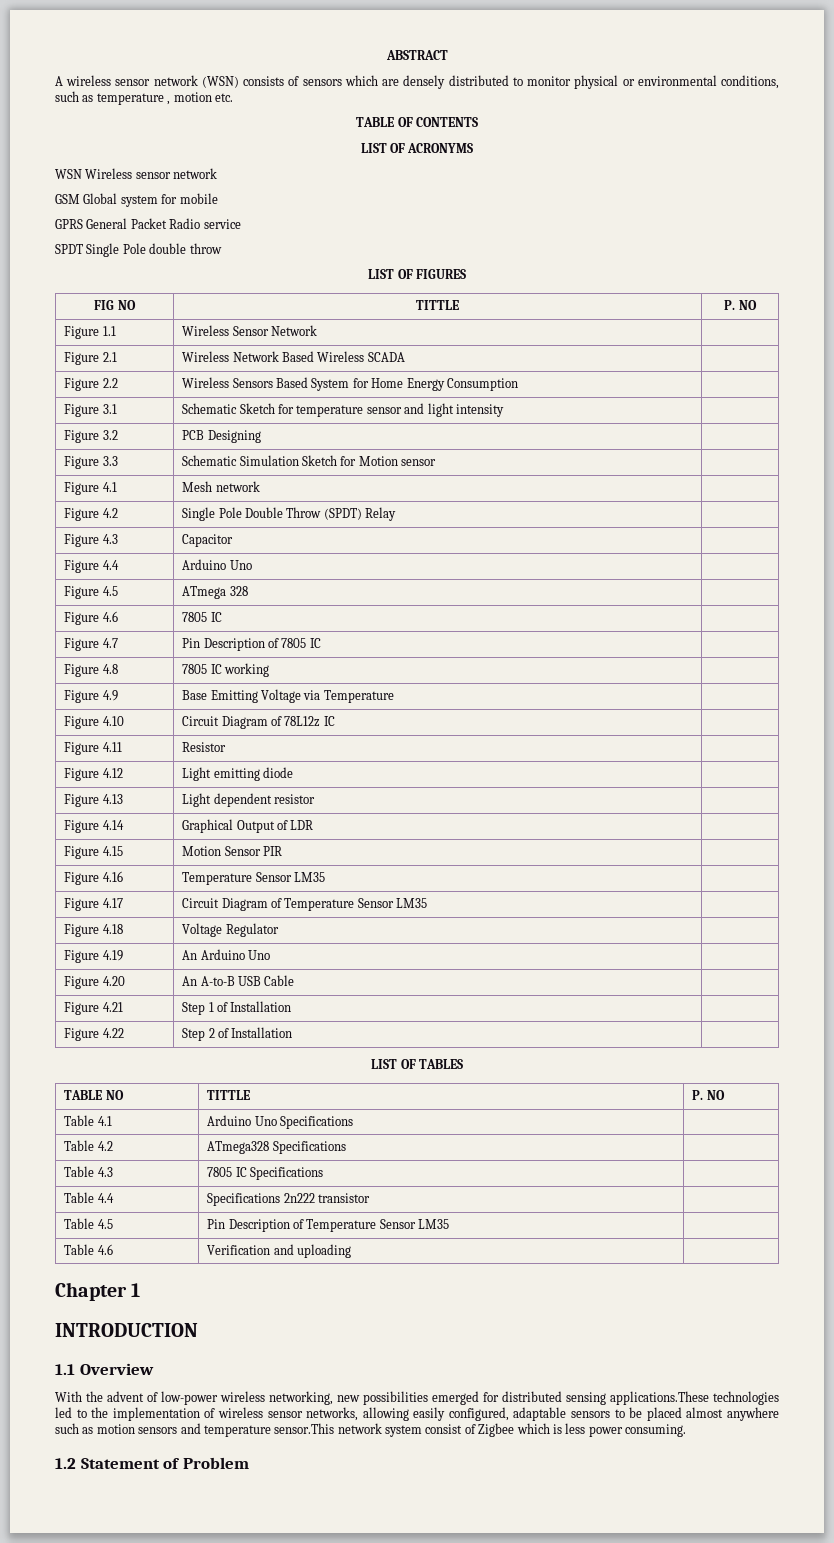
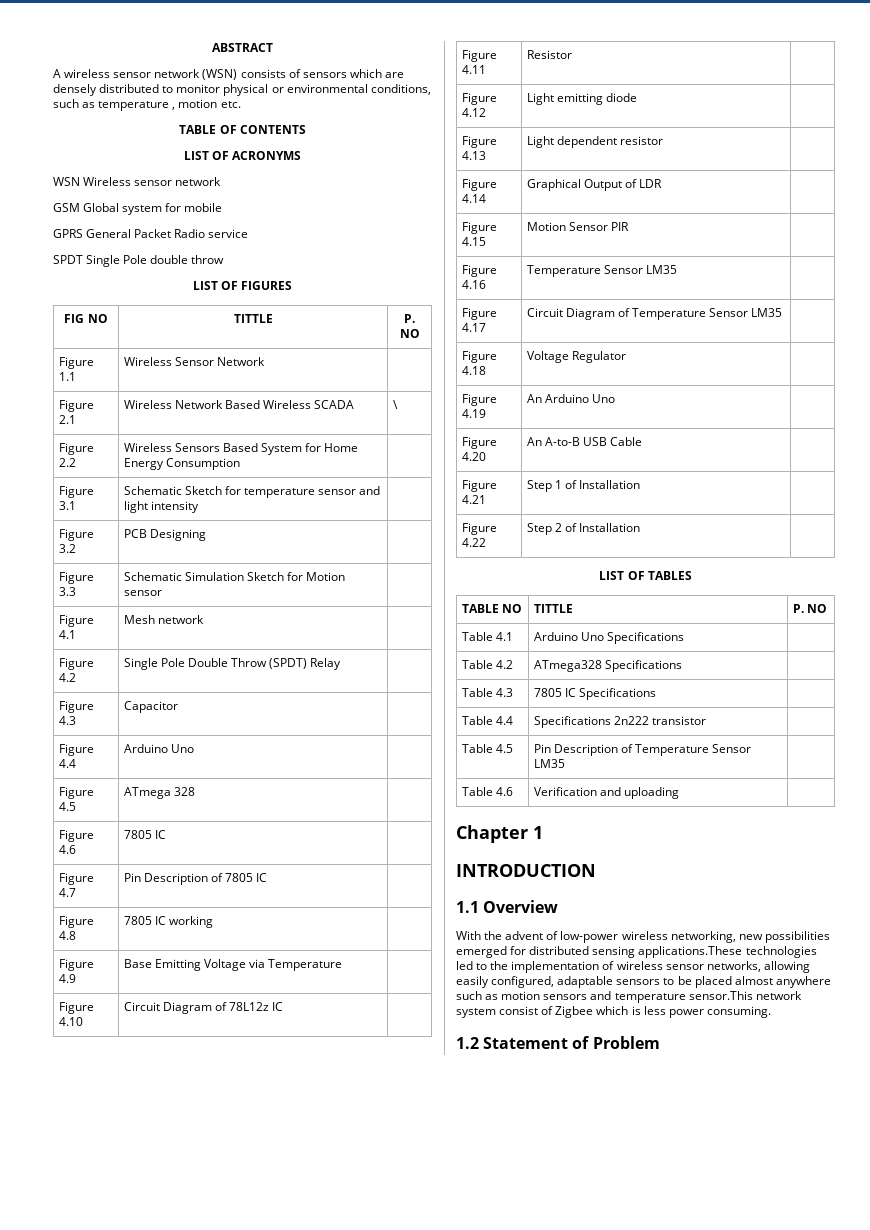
(405, 357) none -> [392,400,398,409] \

